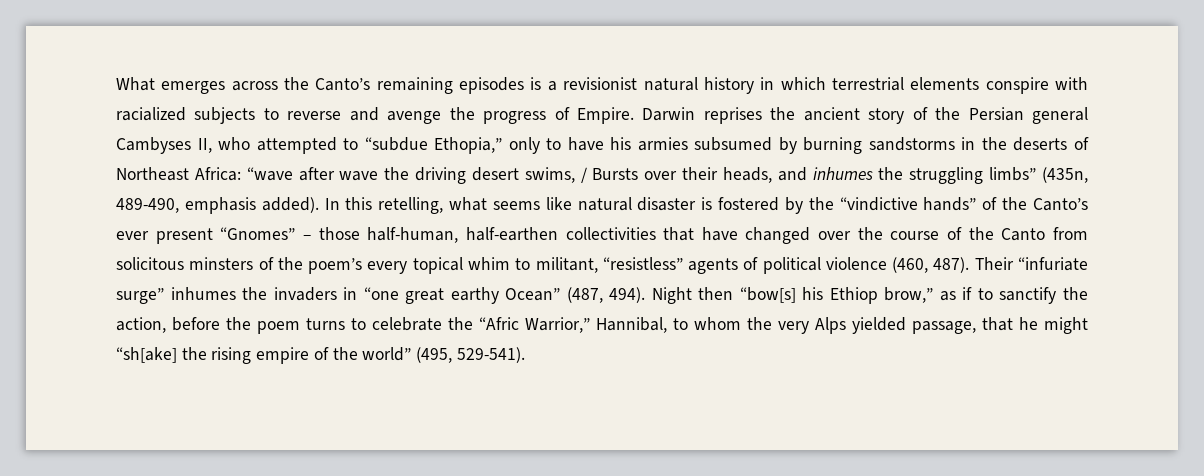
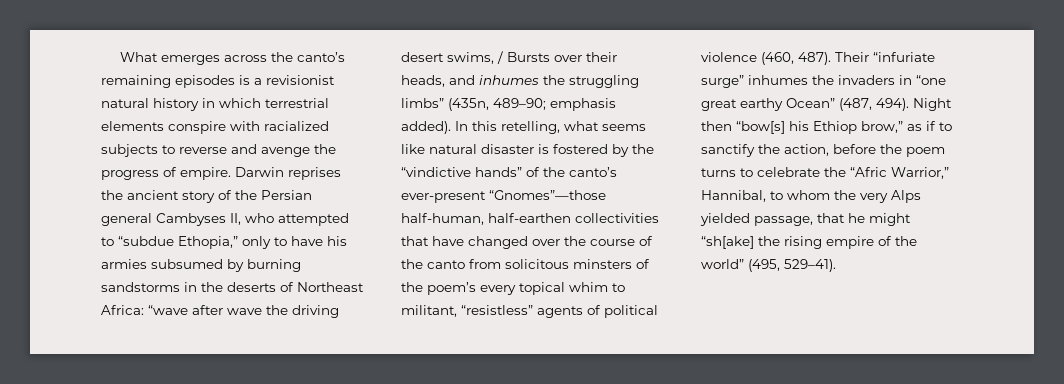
[315,78,371,91] Canto’s -> [296,52,345,62] canto’s
[577,107,635,124] Empire. -> [180,167,231,180] empire.
[116,198,179,213] 489-490, -> [493,98,546,110] 489–90;
[1033,198,1089,211] [116,227,360,244] Canto’s ever present “Gnomes” – those -> [569,167,617,177] [401,190,606,203] canto’s ever-present “Gnomes”—those
[1001,228,1046,241] Canto -> [427,260,465,269] canto
[456,347,525,363] 529-541). -> [784,259,836,272] 529–41).

